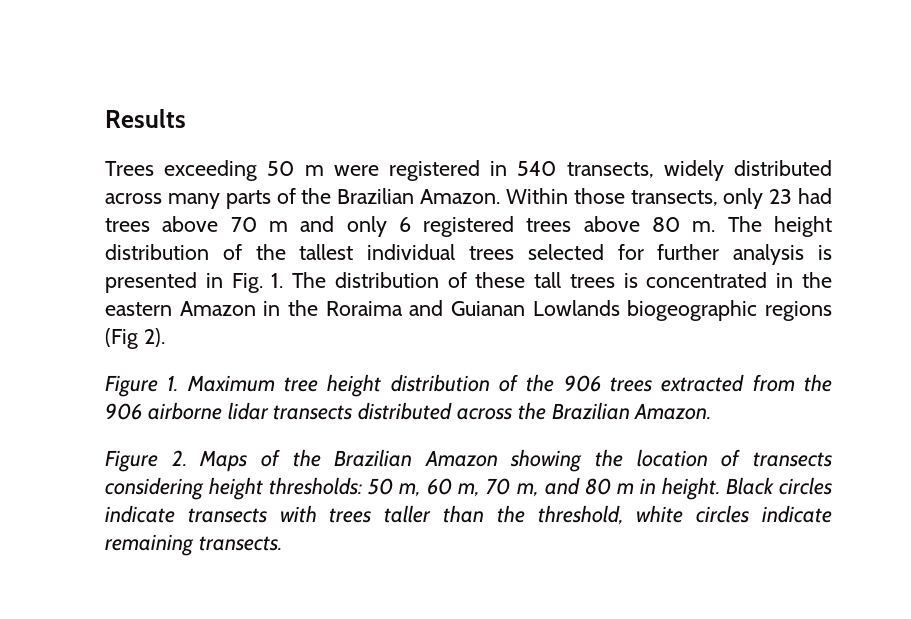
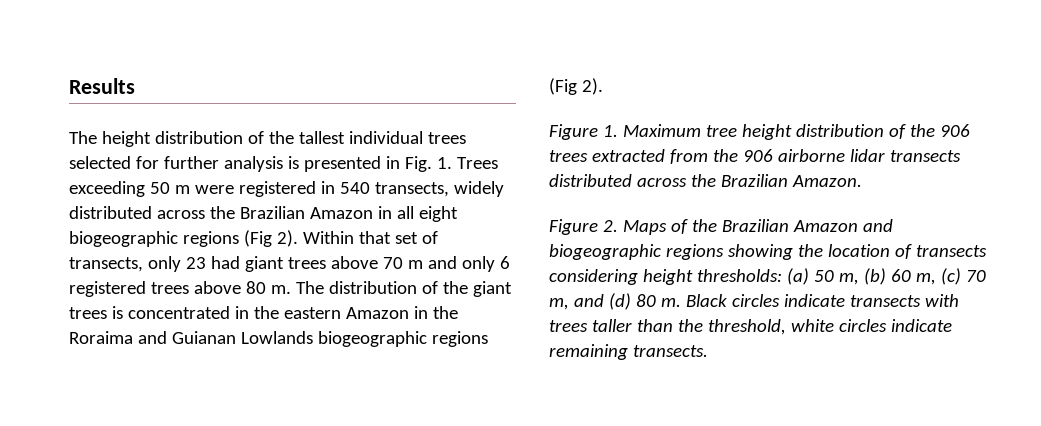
[105,160,832,181] [105,188,832,209] [105,216,716,237] Trees exceeding 50 m were registered in 540 transects, widely distributed across many parts of the Brazilian Amazon. Within those transects, only 23 had trees above 70 m and only 6 registered trees above 80 m. -> (135, 86) none
(284, 280) none -> [456,157,498,169] [69,181,504,197] [69,206,458,222] [69,230,438,247] [69,256,510,272] [69,281,291,297] Trees exceeding 50 m were registered in 540 transects, widely distributed across the Brazilian Amazon in all eight biogeographic regions (Fig 2). Within that set of transects, only 23 had giant trees above 70 m and only 6 registered trees above 80 m.
[475,272,562,288] these tall -> [442,281,512,297] the giant
(498, 458) none -> [862,219,893,232] [549,244,724,260] and biogeographic regions
(363, 486) none -> [786,268,809,285] (a)
(422, 490) none -> [863,268,886,285] (b)
(481, 490) none -> [940,268,961,285] (c)
[584,477,720,500] 80 m in height. -> [608,293,681,310] (d) 80 m.

